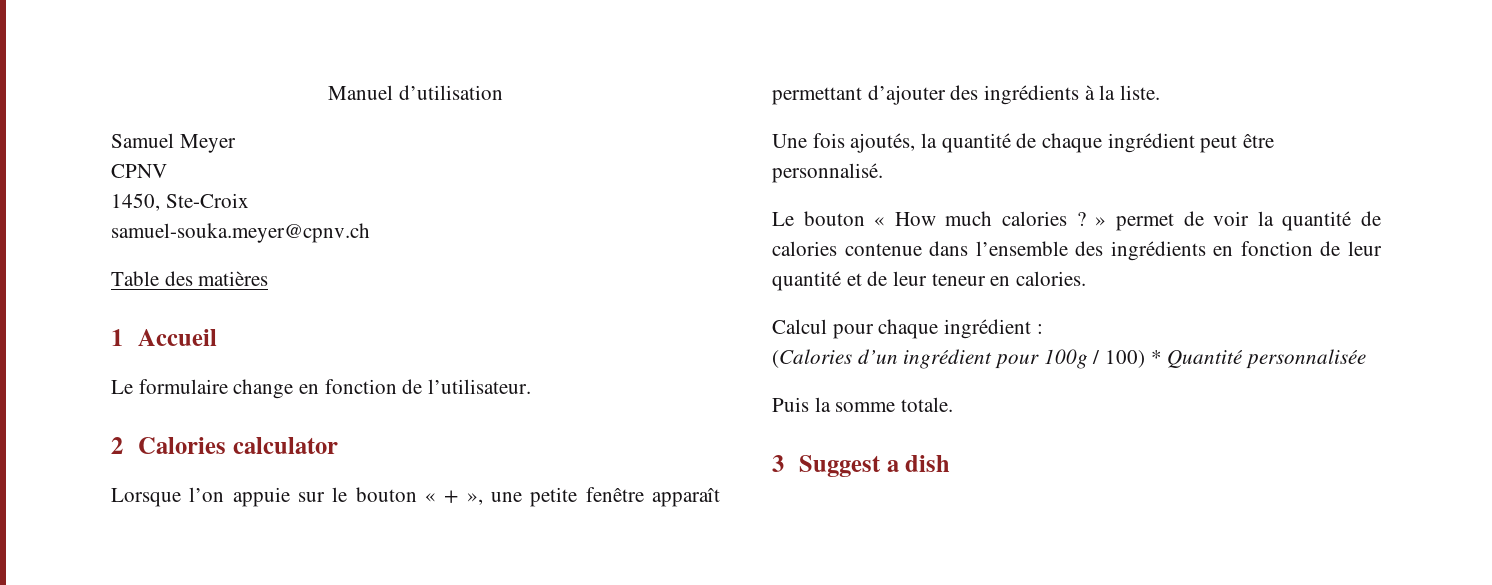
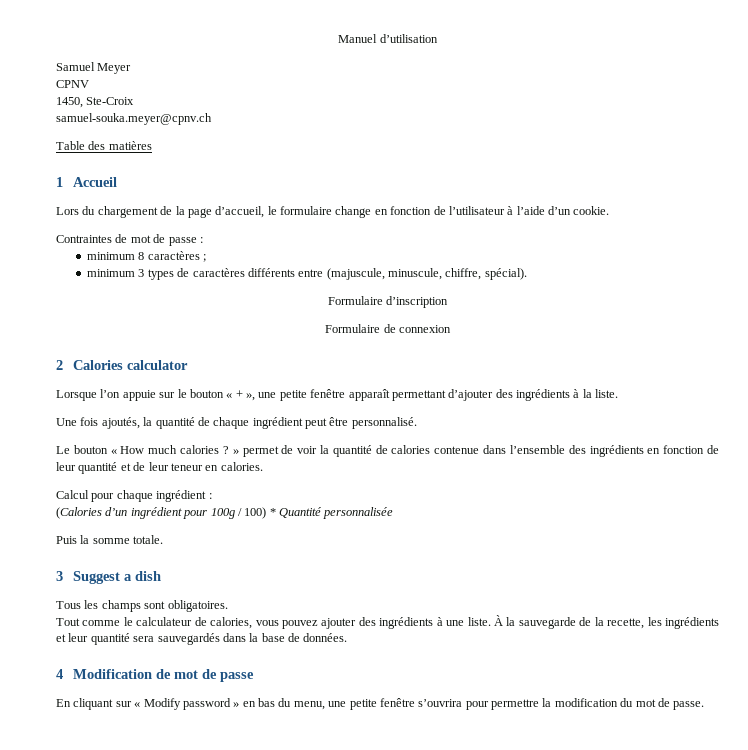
[111,380,133,394] Le -> [56,206,277,218] Lors du chargement de la page d’accueil, le
[428,379,532,394] l’utilisateur. -> [448,206,610,215] [56,234,203,246] [87,251,207,262] [87,268,527,280] [327,296,449,308] [325,324,451,333] l’utilisateur à l’aide d’un cookie. // Contraintes de mot de passe : // minimum 8 caractères ; // minimum 3 types de caractères différents entre (majuscule, minuscule, chiffre, spécial). // Formulaire d’inscription // Formulaire de connexion
(951, 463) none -> [56,600,228,612] [56,615,720,629] [56,633,348,645] [56,669,255,682] [56,698,705,710] // Tous les champs sont obligatoires. // Tout comme le calculateur de calories, vous pouvez ajouter des ingrédients à une liste. À la sauvegarde de la recette, les ingrédients et leur quantité sera sauvegardés dans la base de données. // 4 Modification de mot de passe // En cliquant sur « Modify password » en bas du menu, une petite fenêtre s’ouvrira pour permettre la modification du mot de passe.

